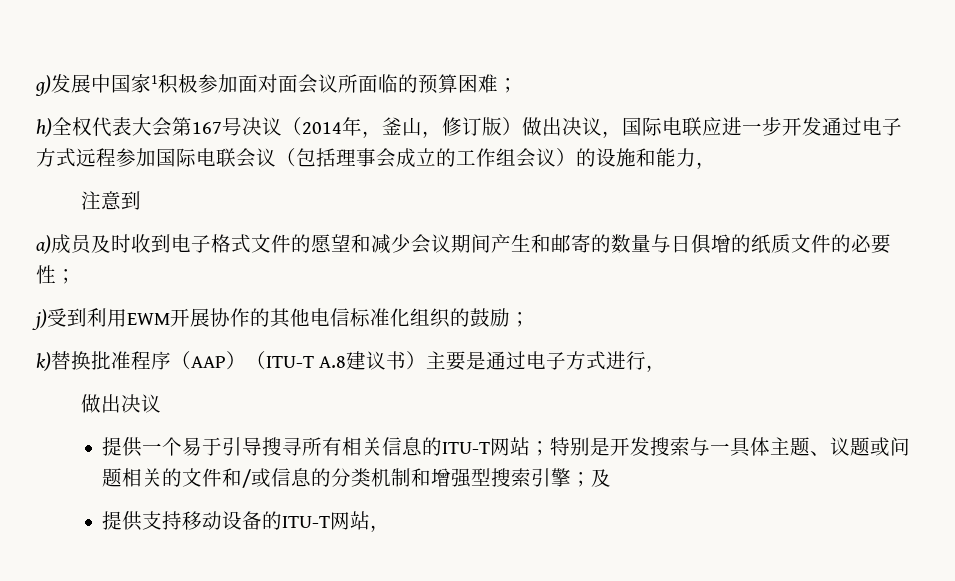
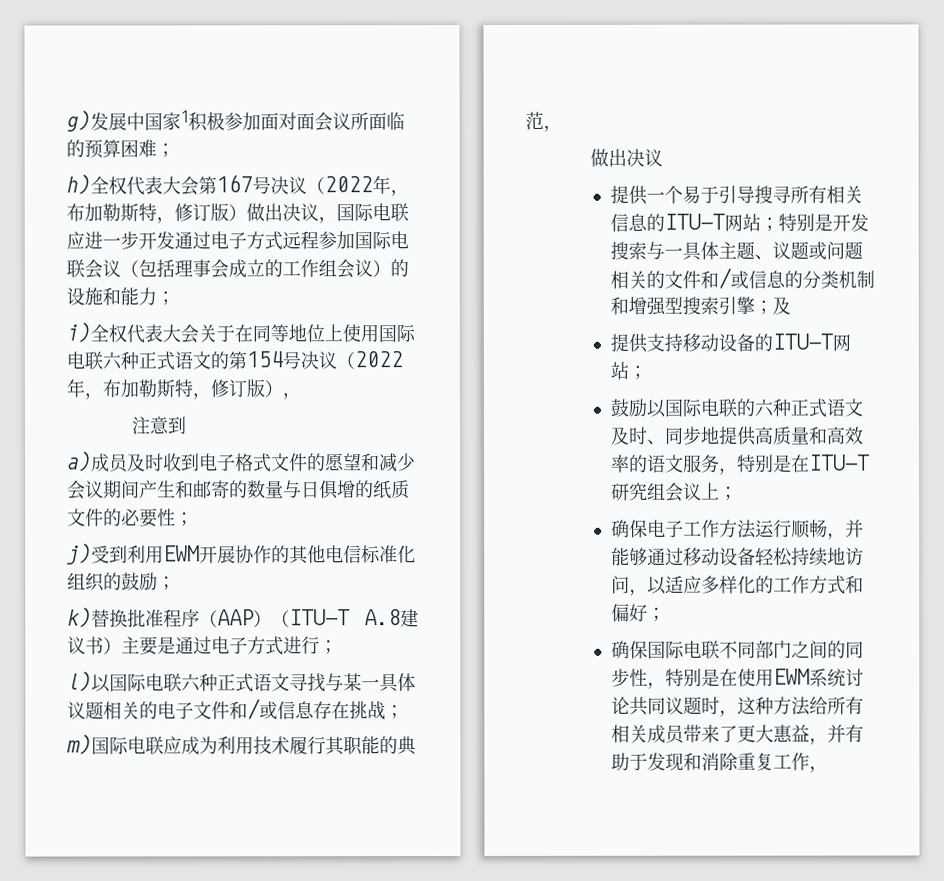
[302,117,422,138] 2014年，釜山 -> [324,175,409,197] [66,203,157,222] 2022年，布加勒斯特
(696, 157) none -> [156,291,175,306] [66,322,416,344] [66,351,403,371] [66,378,283,400] ； // i)全权代表大会关于在同等地位上使用国际电联六种正式语文的第154号决议（2022年，布加勒斯特，修订版）
(647, 360) none -> [319,640,338,655] [67,671,416,693] [67,698,404,721] [66,734,417,756] [525,111,544,130] ； // l)以国际电联六种正式语文寻找与某一具体议题相关的电子文件和/或信息存在挑战； // m)国际电联应成为利用技术履行其职能的典范
(371, 520) none -> [627,365,647,380] [609,398,863,418] [609,426,864,446] [610,454,870,475] [610,482,738,502] [610,519,864,540] [610,547,864,567] [610,575,864,596] [610,603,666,622] [610,640,864,659] [610,668,864,689] [610,696,864,717] [610,724,864,745] [610,752,810,771] ； // 鼓励以国际电联的六种正式语文及时、同步地提供高质量和高效率的语文服务，特别是在ITU-T研究组会议上； // 确保电子工作方法运行顺畅，并能够通过移动设备轻松持续地访问，以适应多样化的工作方式和偏好； // 确保国际电联不同部门之间的同步性，特别是在使用EWM系统讨论共同议题时，这种方法给所有相关成员带来了更大惠益，并有助于发现和消除重复工作

